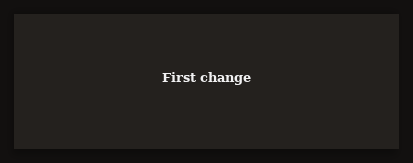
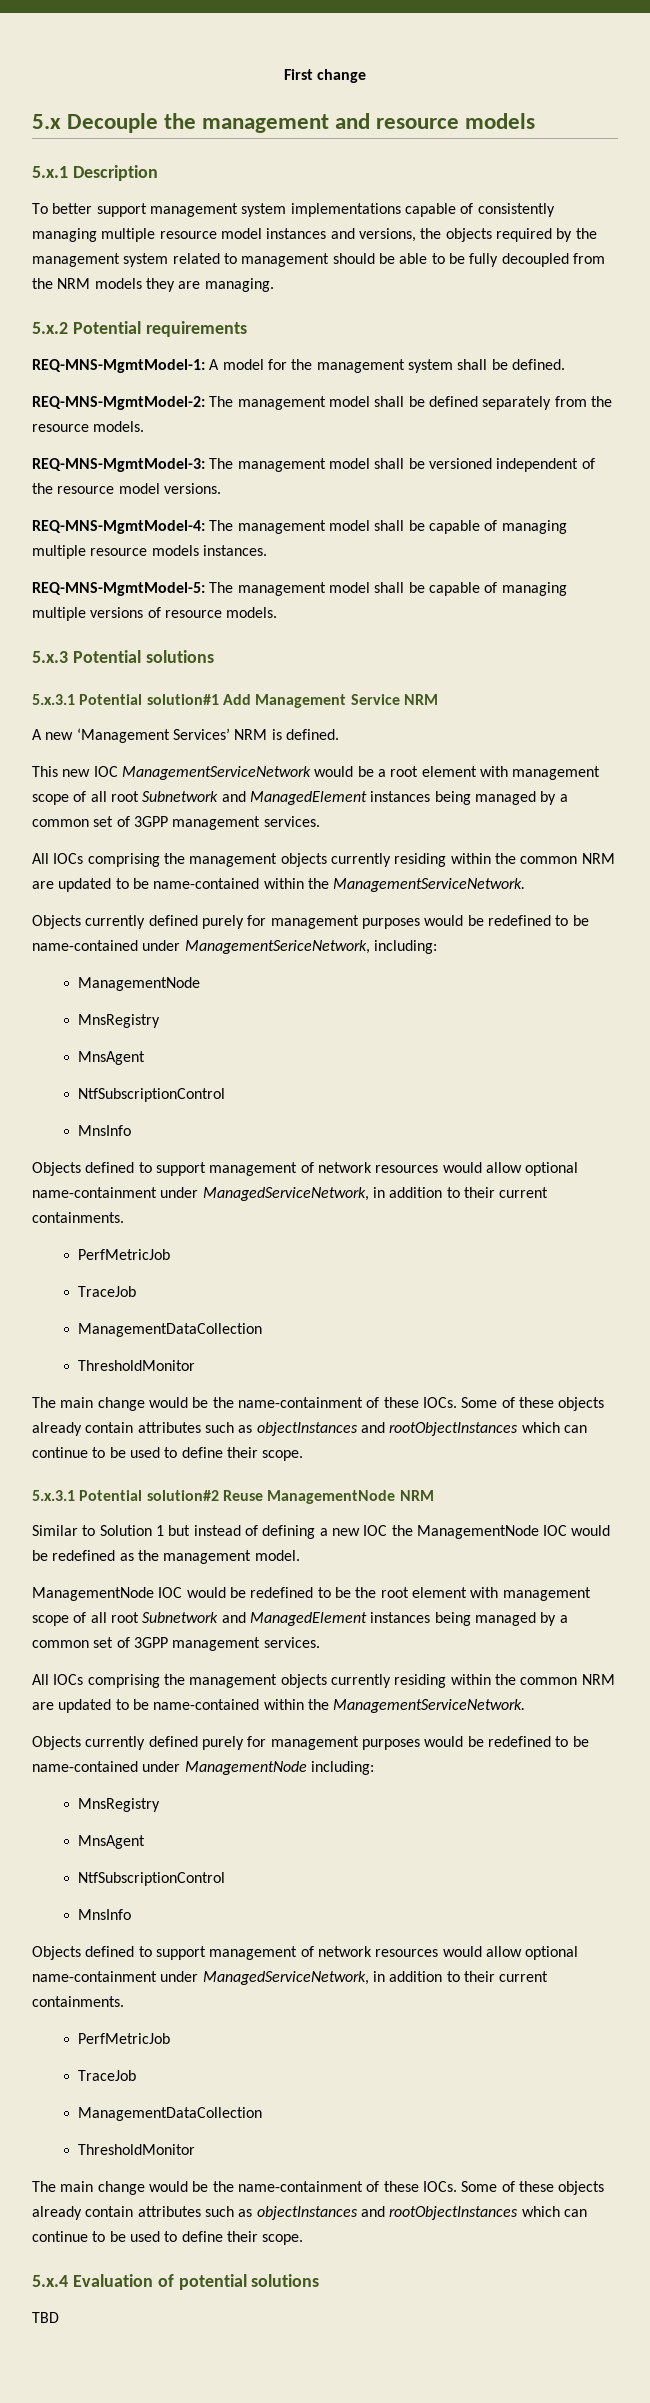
(251, 78) none -> [32,113,536,133] [32,165,158,181] [32,203,555,217] [32,228,597,242] [32,253,605,267] [32,278,274,292] [32,321,247,337] [32,359,565,373] [32,396,612,410] [32,421,145,432] [32,458,595,472] [32,483,221,494] [32,520,567,534] [32,545,267,559] [32,582,567,596] [32,607,278,621] [32,650,214,663] [32,694,438,708] [32,728,339,743] [32,766,601,780] [32,791,568,805] [32,816,320,830] [32,853,615,867] [32,878,526,892] [32,915,589,929] [32,940,437,954] [78,977,201,991] [78,1014,161,1028] [78,1051,146,1065] [78,1088,226,1102] [78,1125,132,1136] [32,1162,579,1176] [32,1187,549,1201] [32,1212,124,1223] [78,1249,171,1260] [78,1286,137,1297] [78,1323,263,1337] [78,1360,196,1371] [32,1397,605,1411] [32,1422,587,1436] [32,1447,304,1461] [32,1490,434,1504] [32,1525,611,1539] [32,1550,300,1564] [32,1587,591,1601] [32,1612,568,1626] [32,1637,320,1651] [32,1674,615,1688] [32,1699,526,1713] [32,1736,589,1750] [32,1761,374,1775] [78,1798,161,1812] [78,1835,146,1849] [78,1872,226,1886] [78,1909,132,1920] [32,1946,579,1960] [32,1971,549,1985] [32,1996,124,2007] [78,2033,171,2044] [78,2070,137,2081] [78,2107,263,2121] [78,2144,196,2155] [32,2181,605,2195] [32,2206,587,2220] [32,2231,304,2245] [32,2274,320,2290] [32,2312,59,2323] // 5.x Decouple the management and resource models // 5.x.1 Description // To better support management system implementations capable of consistently managing multiple resource model instances and versions, the objects required by the management system related to management should be able to be fully decoupled from the NRM models they are managing. // 5.x.2 Potential requirements // REQ-MNS-MgmtModel-1: A model for the management system shall be defined. // REQ-MNS-MgmtModel-2: The management model shall be defined separately from the resource models. // REQ-MNS-MgmtModel-3: The management model shall be versioned independent of the resource model versions. // REQ-MNS-MgmtModel-4: The management model shall be capable of managing multiple resource models instances. // REQ-MNS-MgmtModel-5: The management model shall be capable of managing multiple versions of resource models. // 5.x.3 Potential solutions // 5.x.3.1 Potential solution#1 Add Management Service NRM // A new ‘Management Services’ NRM is defined. // This new IOC ManagementServiceNetwork would be a root element with management scope of all root Subnetwork and ManagedElement instances being managed by a common set of 3GPP management services. // All IOCs comprising the management objects currently residing within the common NRM are updated to be name-contained within the ManagementServiceNetwork. // Objects currently defined purely for management purposes would be redefined to be name-contained under ManagementSericeNetwork, including: // ManagementNode // MnsRegistry // MnsAgent // NtfSubscriptionControl // MnsInfo // Objects defined to support management of network resources would allow optional name-containment under ManagedServiceNetwork, in addition to their current containments. // PerfMetricJob // TraceJob // ManagementDataCollection // ThresholdMonitor // The main change would be the name-containment of these IOCs. Some of these objects already contain attributes such as objectInstances and rootObjectInstances which can continue to be used to define their scope. // 5.x.3.1 Potential solution#2 Reuse ManagementNode NRM // Similar to Solution 1 but instead of defining a new IOC the ManagementNode IOC would be redefined as the management model. // ManagementNode IOC would be redefined to be the root element with management scope of all root Subnetwork and ManagedElement instances being managed by a common set of 3GPP management services. // All IOCs comprising the management objects currently residing within the common NRM are updated to be name-contained within the ManagementServiceNetwork. // Objects currently defined purely for management purposes would be redefined to be name-contained under ManagementNode including: // MnsRegistry // MnsAgent // NtfSubscriptionControl // MnsInfo // Objects defined to support management of network resources would allow optional name-containment under ManagedServiceNetwork, in addition to their current containments. // PerfMetricJob // TraceJob // ManagementDataCollection // ThresholdMonitor // The main change would be the name-containment of these IOCs. Some of these objects already contain attributes such as objectInstances and rootObjectInstances which can continue to be used to define their scope. // 5.x.4 Evaluation of potential solutions // TBD

